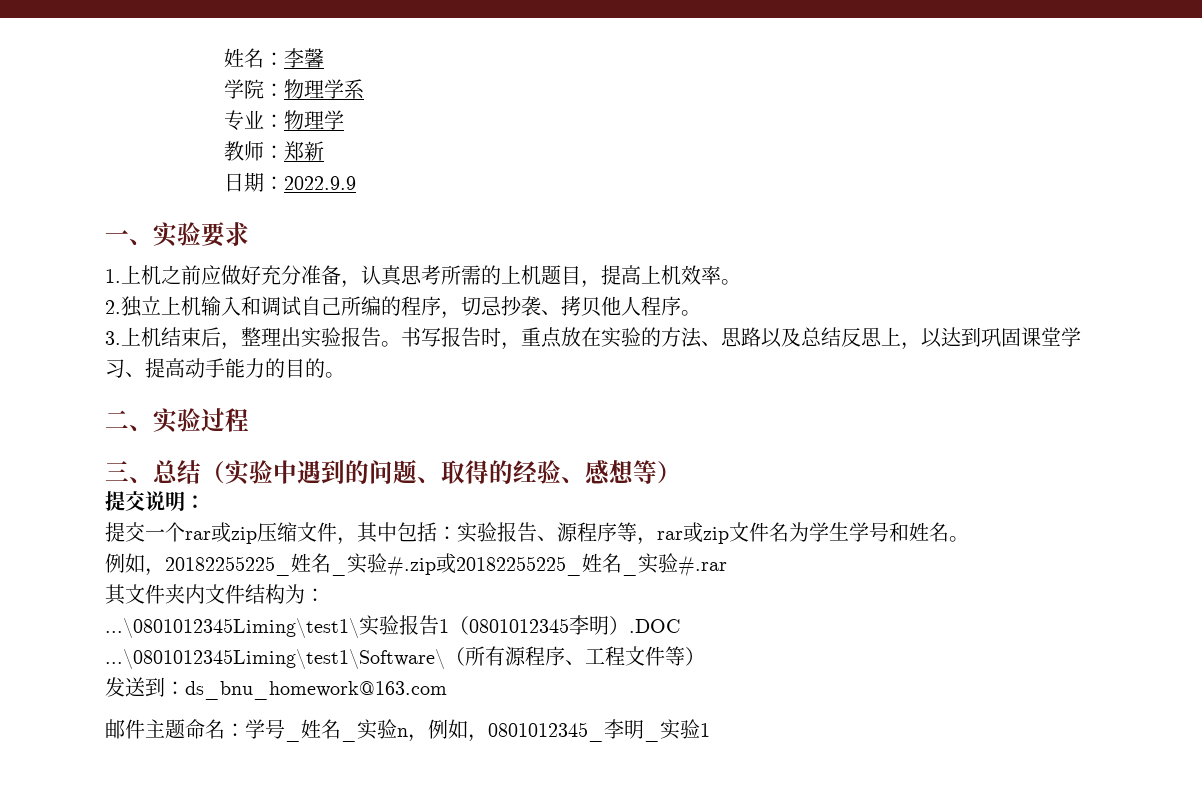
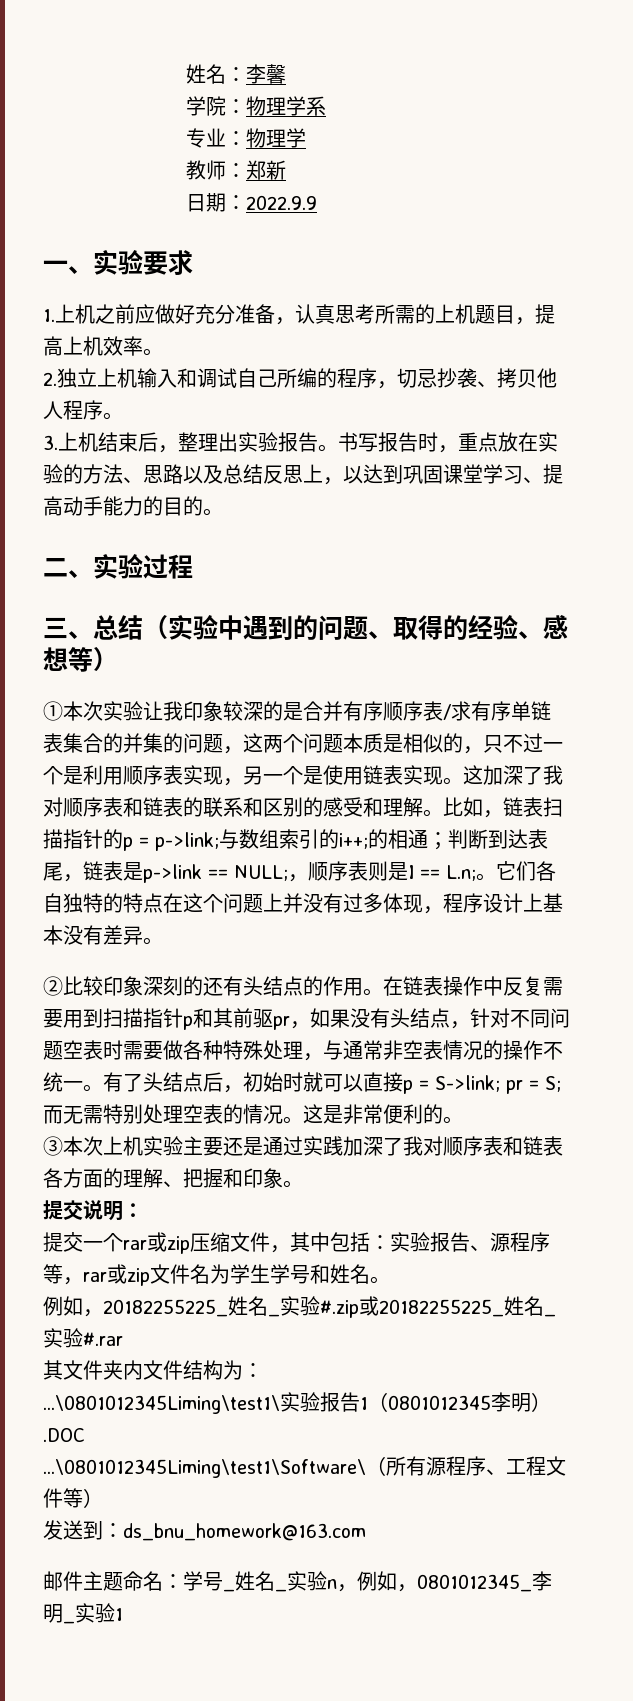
(681, 472) none -> [43,701,551,721] [43,733,563,754] [43,765,563,786] [43,797,563,818] [43,829,548,851] [43,861,556,883] [43,893,563,914] [43,925,163,945] [43,976,563,996] [43,1008,570,1030] [43,1040,563,1061] [43,1072,561,1094] [43,1104,463,1124] [43,1136,563,1156] [43,1168,303,1188] // ①本次实验让我印象较深的是合并有序顺序表/求有序单链表集合的并集的问题，这两个问题本质是相似的，只不过一个是利用顺序表实现，另一个是使用链表实现。这加深了我对顺序表和链表的联系和区别的感受和理解。比如，链表扫描指针的p = p->link;与数组索引的i++;的相通；判断到达表尾，链表是p->link == NULL;，顺序表则是I == L.n;。它们各自独特的特点在这个问题上并没有过多体现，程序设计上基本没有差异。 // ②比较印象深刻的还有头结点的作用。在链表操作中反复需要用到扫描指针p和其前驱pr，如果没有头结点，针对不同问题空表时需要做各种特殊处理，与通常非空表情况的操作不统一。有了头结点后，初始时就可以直接p = S->link; pr = S;而无需特别处理空表的情况。这是非常便利的。 // ③本次上机实验主要还是通过实践加深了我对顺序表和链表各方面的理解、把握和印象。

